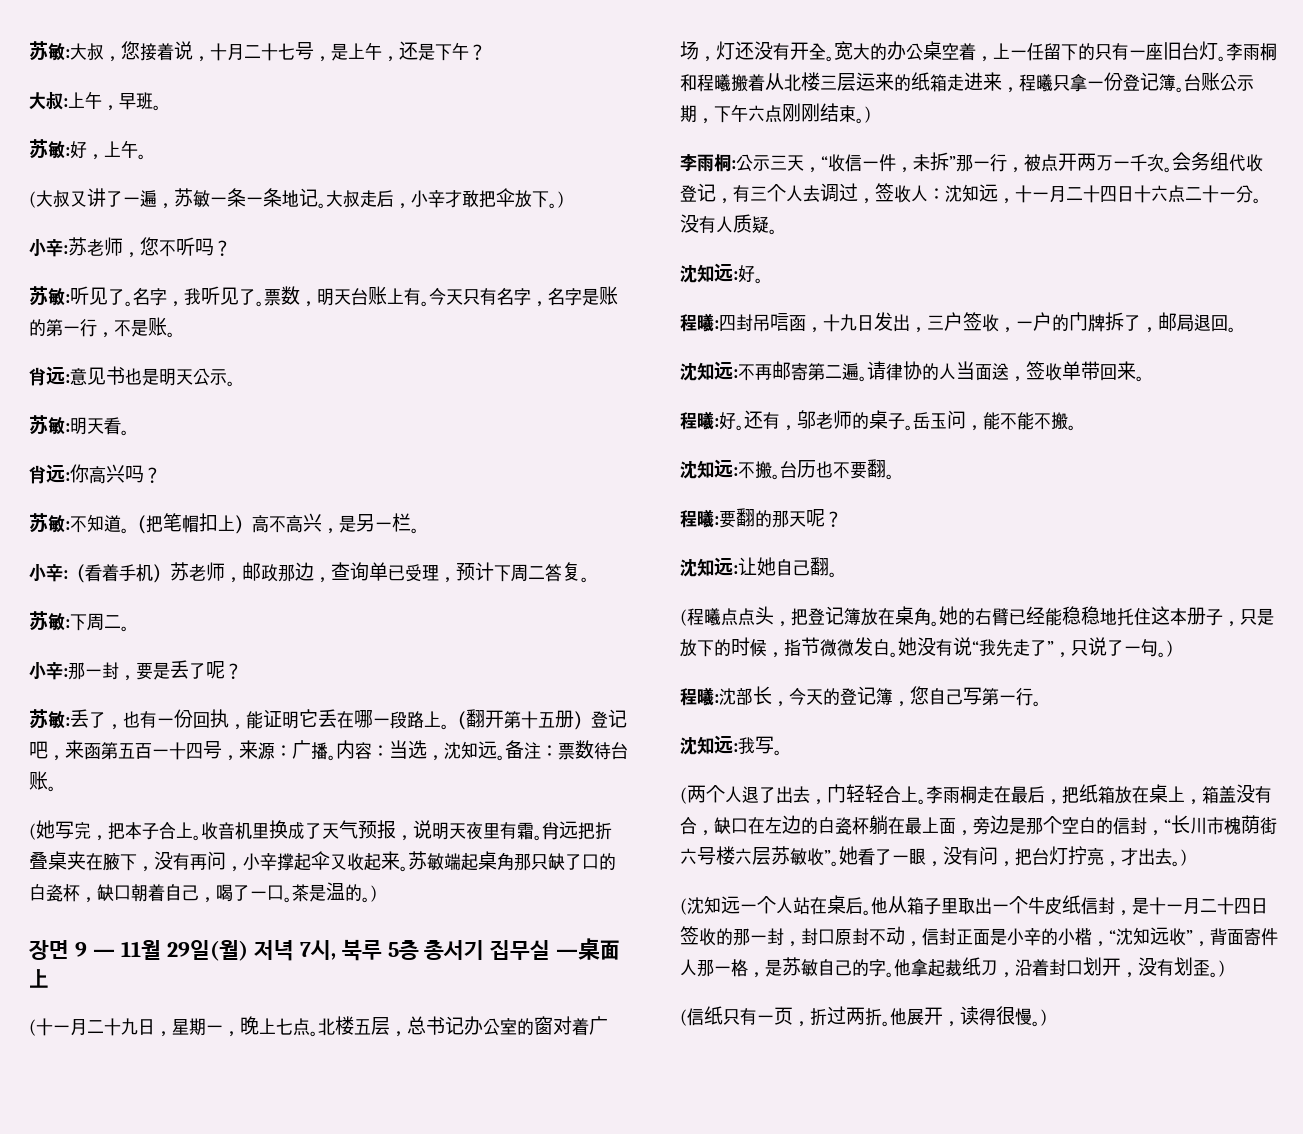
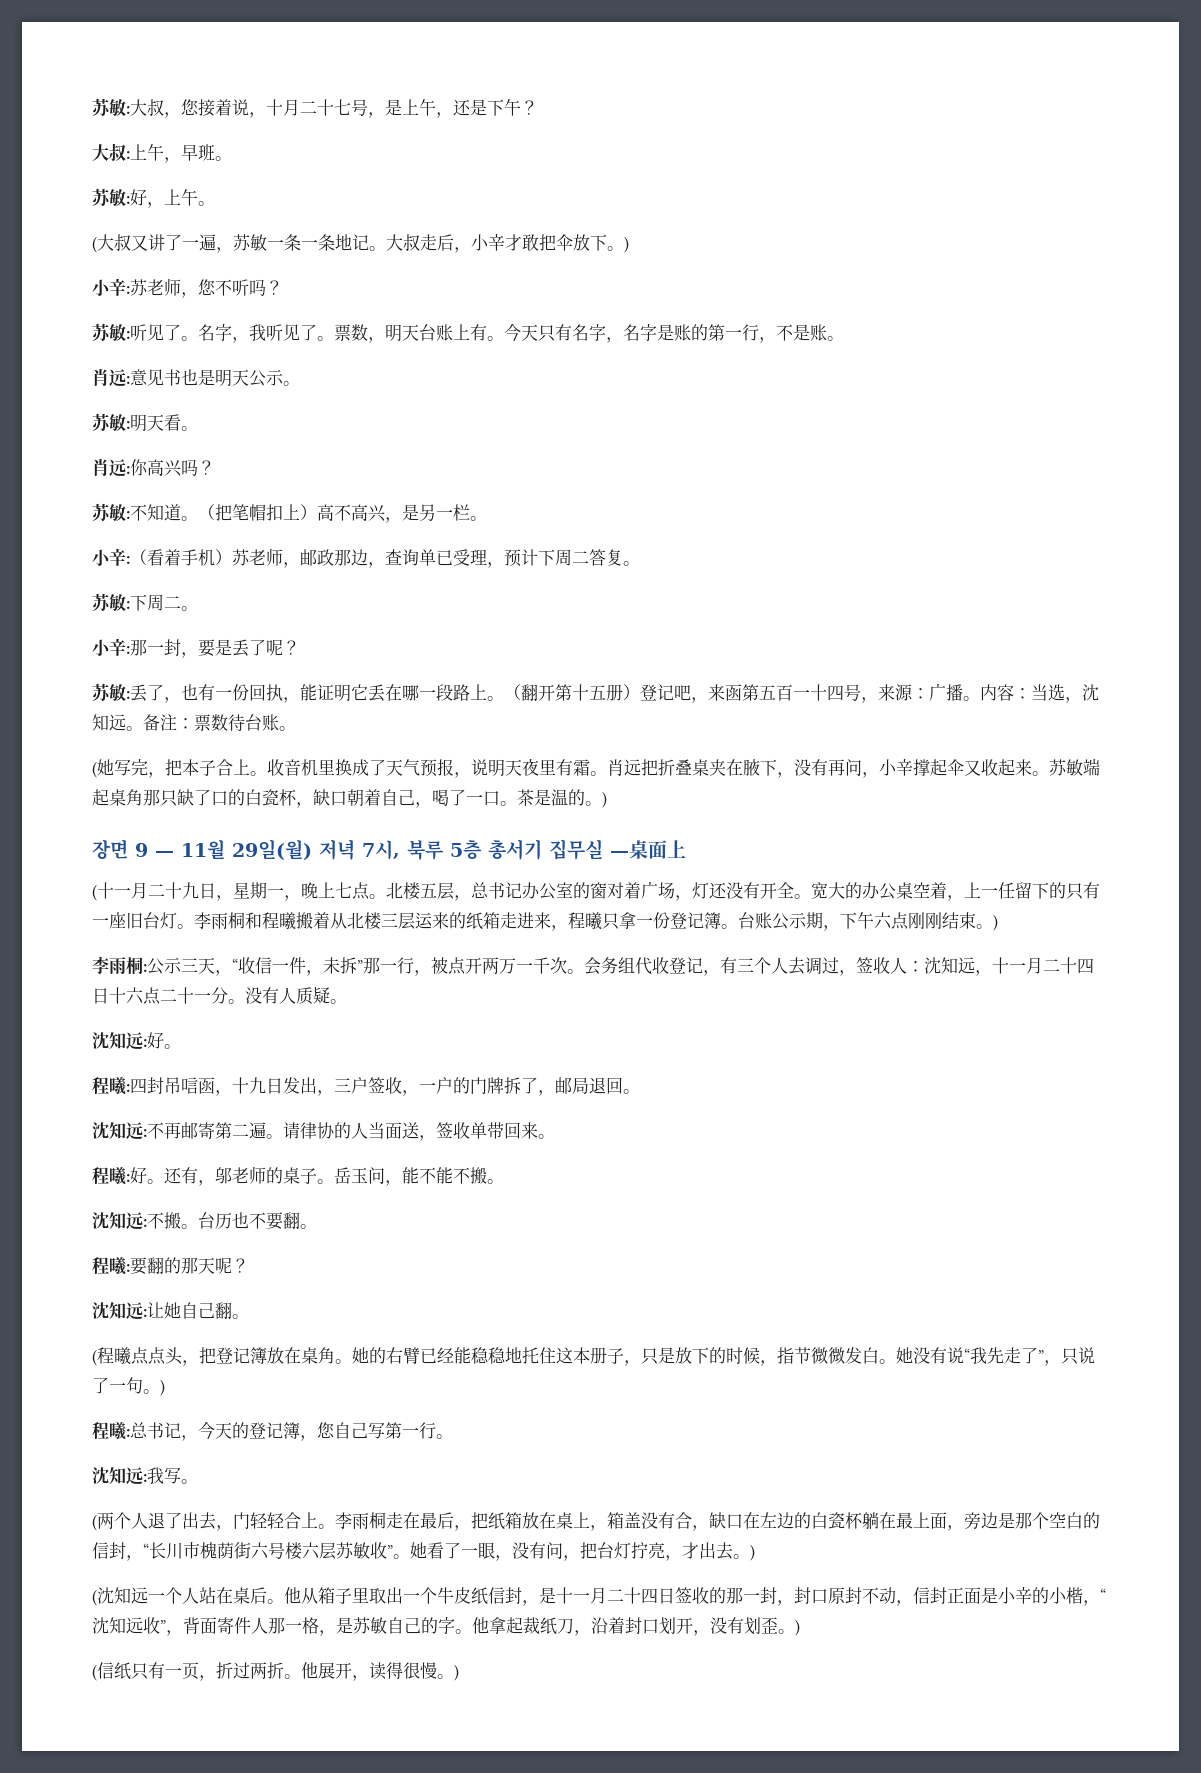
[719,686,772,705] 沈部长 -> [130,1422,181,1439] 总书记

